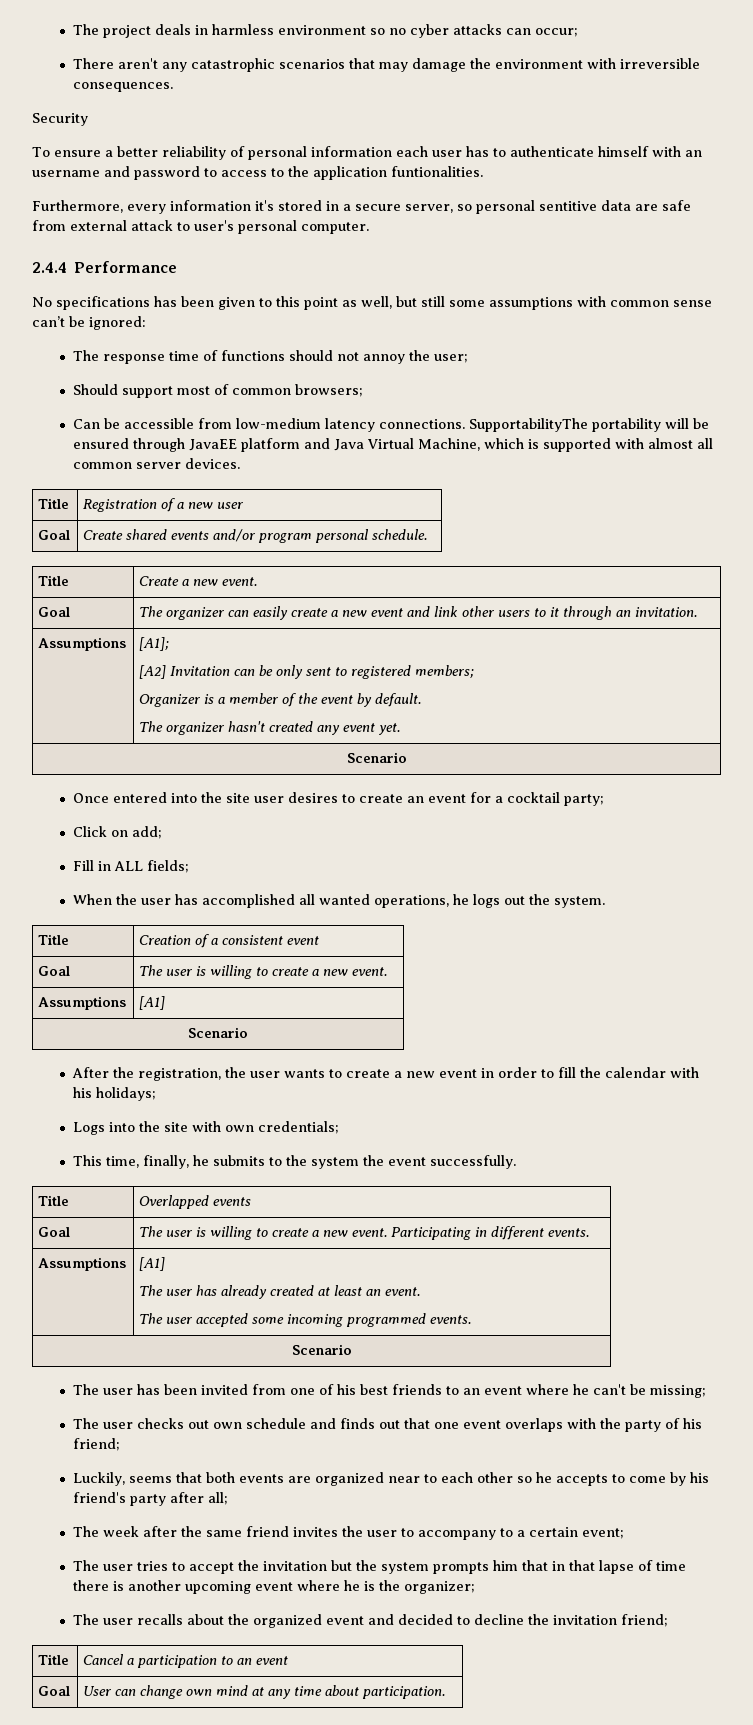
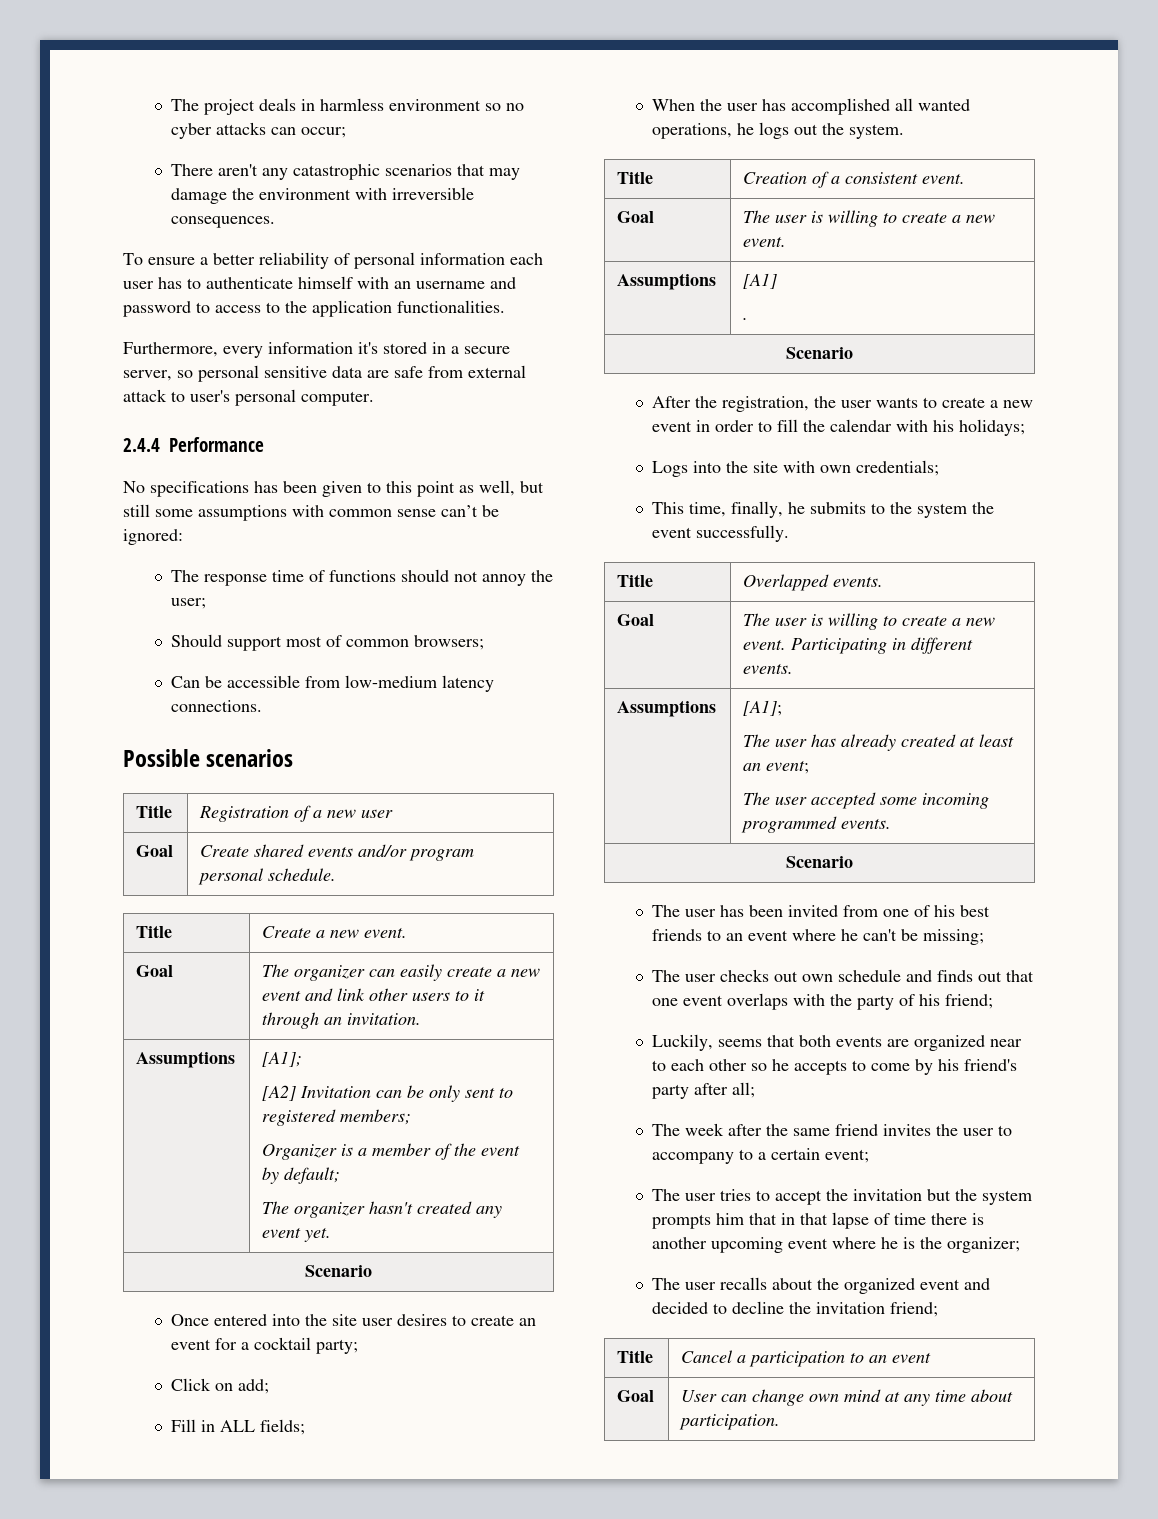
[32,113,88,126] // Security -> (275, 222) none
[391,166,483,177] funtionalities. -> [397,300,505,313] functionalities.
[539,201,597,211] sentitive -> [264,366,327,378] sensitive
[469,418,710,432] [73,438,714,452] [73,458,241,469] SupportabilityThe portability will be ensured through JavaEE platform and Java Virtual Machine, which is supported with almost all common server devices. -> [123,749,294,767] // Possible scenarios
[375,693,422,707] default. -> [284,1167,341,1184] default;
[287,936,320,945] event -> [922,173,966,184] event.
(166, 1003) none -> [743,318,749,320] // .
[213,1197,252,1206] events -> [833,576,884,587] events.
[139,1257,166,1271] [A1] -> [743,700,783,716] [A1];
[385,1287,421,1296] event. -> [766,760,810,774] event;

